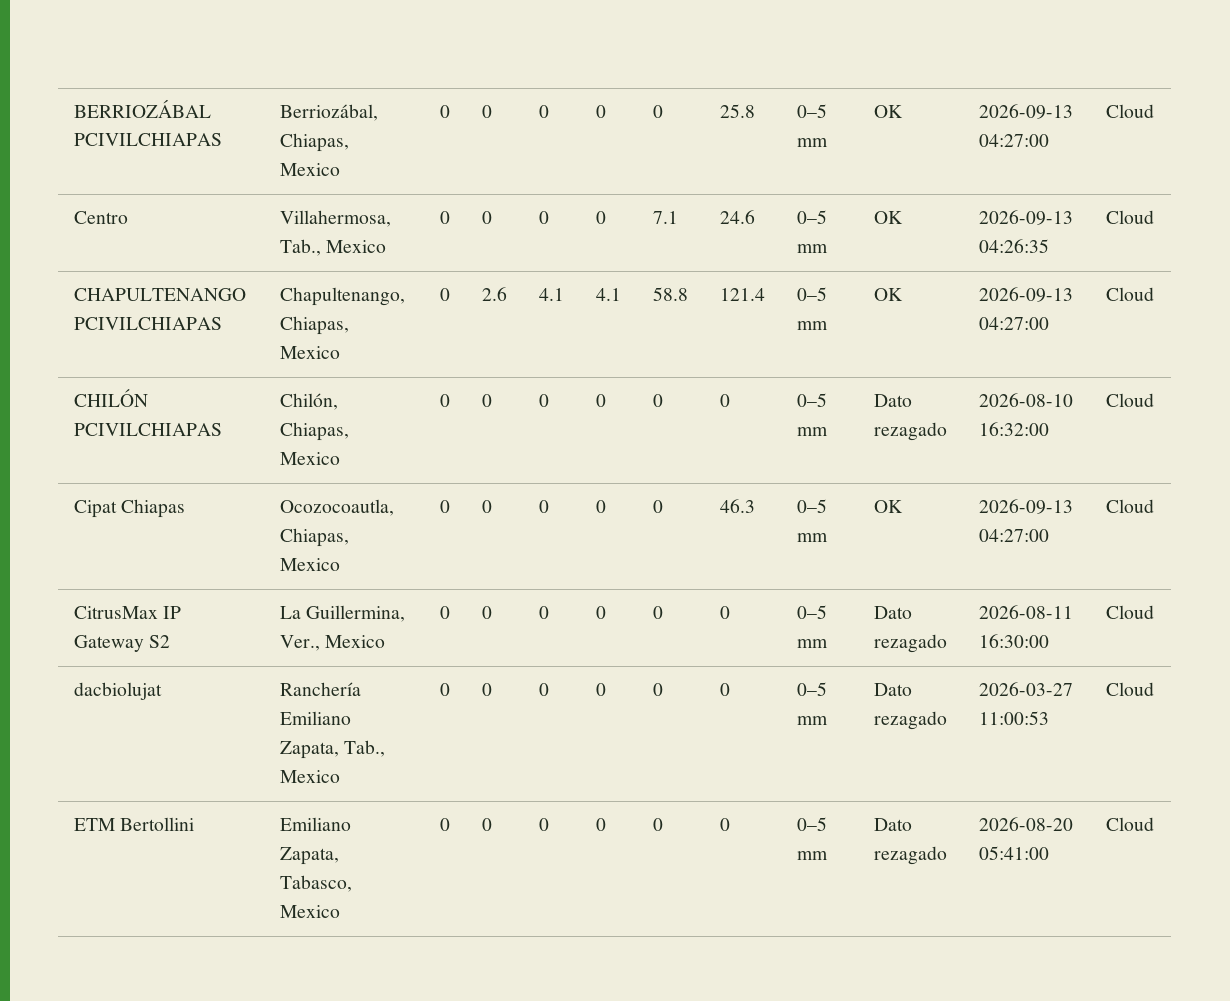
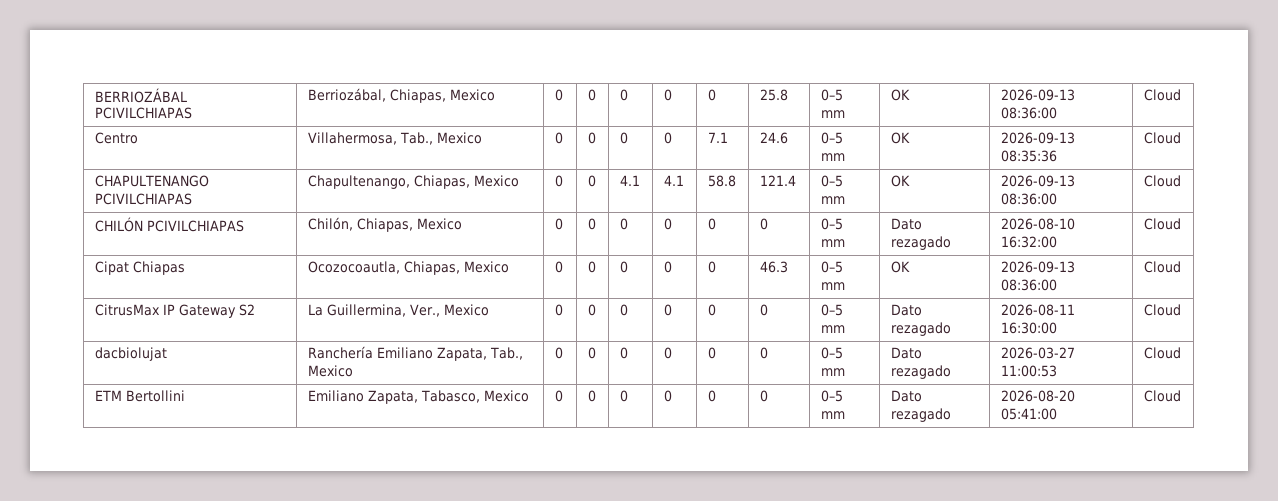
[978,134,1049,147] 04:27:00 -> [1000,107,1057,119] 08:36:00
[978,239,1049,253] 04:26:35 -> [1000,150,1057,162] 08:35:36
[481,287,507,301] 2.6 -> [587,175,596,187] 0
[978,317,1049,330] 04:27:00 -> [1000,193,1057,205] 08:36:00
[978,529,1049,542] 04:27:00 -> [1000,279,1057,291] 08:36:00

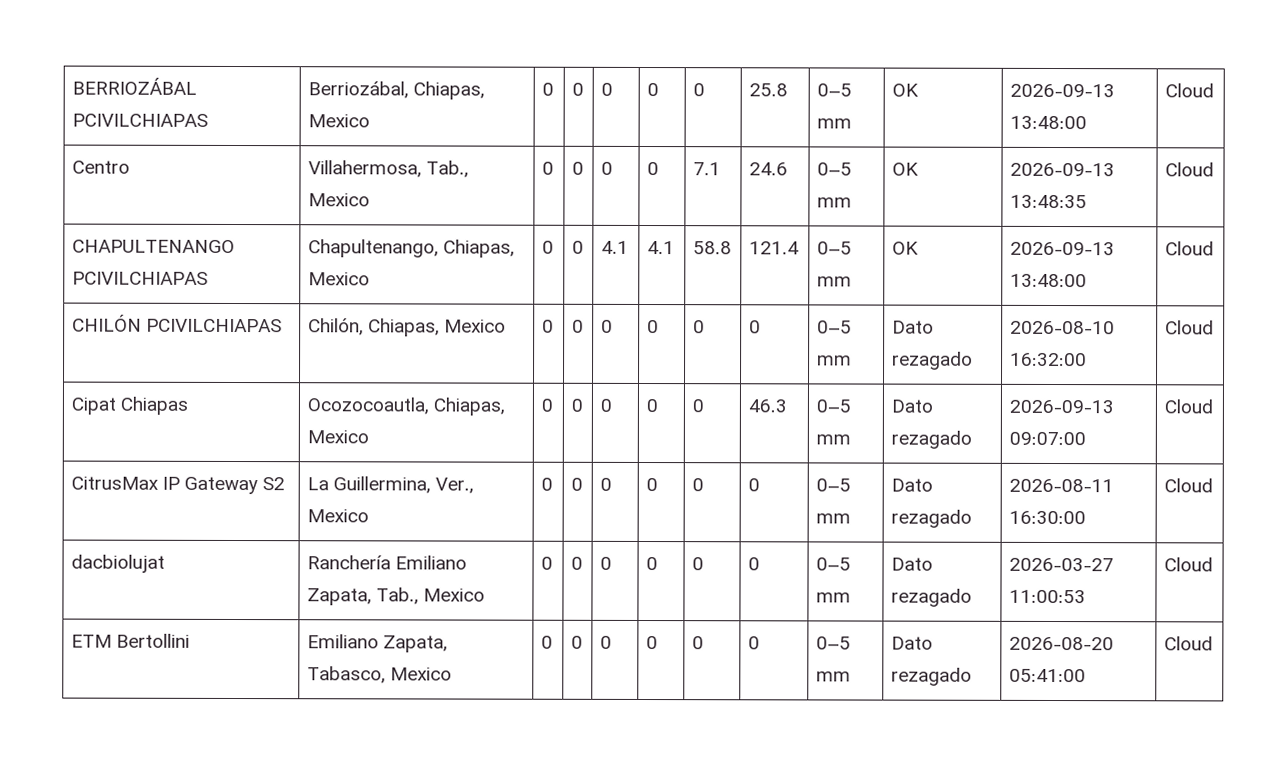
[1000,107,1057,119] 08:36:00 -> [1009,115,1087,130] 13:48:00
[1000,150,1057,162] 08:35:36 -> [1009,194,1087,209] 13:48:35
[1000,193,1057,205] 08:36:00 -> [1009,273,1087,288] 13:48:00
[890,261,910,273] [1000,261,1075,273] [1000,279,1057,291] OK | 2026-09-13 08:36:00 -> [890,399,933,413] [890,430,972,449] [1008,399,1114,414] [1008,431,1086,446] Dato rezagado | 2026-09-13 09:07:00

